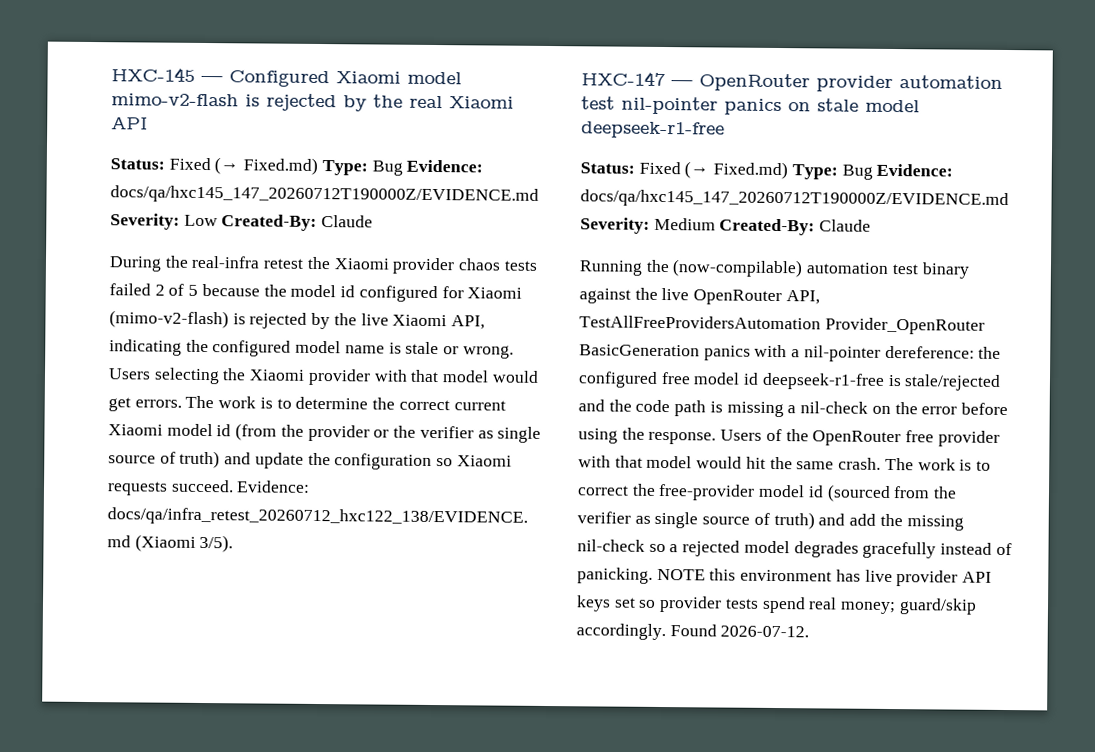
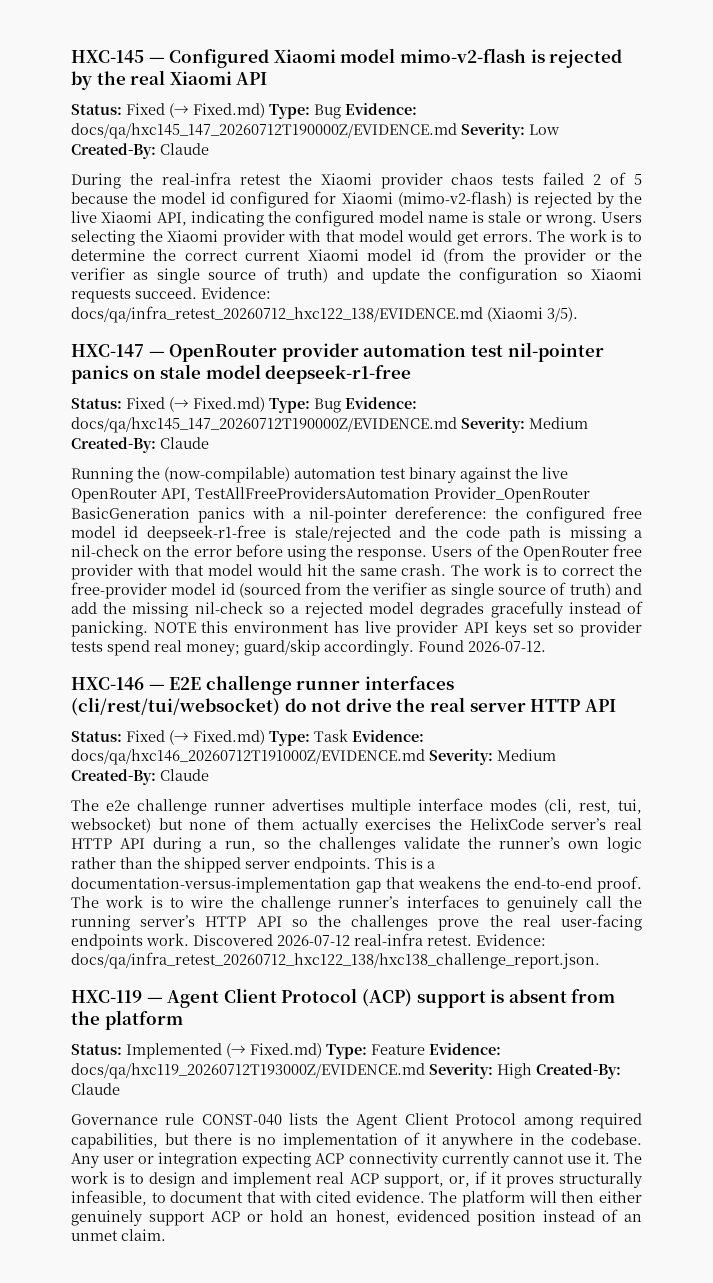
(810, 631) none -> [71,675,454,695] [71,697,616,716] [71,729,424,746] [71,749,556,765] [71,769,209,785] [71,798,642,815] [70,817,642,834] [71,837,642,853] [71,857,435,873] [71,876,642,893] [71,895,642,912] [71,914,642,931] [71,933,546,950] [71,952,600,969] [71,988,616,1008] [71,1010,183,1030] [71,1043,501,1059] [71,1063,621,1079] [71,1083,120,1095] [71,1113,643,1129] [71,1132,642,1149] [71,1152,642,1168] [70,1171,643,1188] [71,1190,642,1207] [71,1209,642,1226] [71,1229,166,1241] // HXC-146 — E2E challenge runner interfaces (cli/rest/tui/websocket) do not drive the real server HTTP API // Status: Fixed (→ Fixed.md) Type: Task Evidence: docs/qa/hxc146_20260712T191000Z/EVIDENCE.md Severity: Medium Created-By: Claude // The e2e challenge runner advertises multiple interface modes (cli, rest, tui, websocket) but none of them actually exercises the HelixCode server’s real HTTP API during a run, so the challenges validate the runner’s own logic rather than the shipped server endpoints. This is a documentation-versus-implementation gap that weakens the end-to-end proof. The work is to wire the challenge runner’s interfaces to genuinely call the running server’s HTTP API so the challenges prove the real user-facing endpoints work. Discovered 2026-07-12 real-infra retest. Evidence: docs/qa/infra_retest_20260712_hxc122_138/hxc138_challenge_report.json. // HXC-119 — Agent Client Protocol (ACP) support is absent from the platform // Status: Implemented (→ Fixed.md) Type: Feature Evidence: docs/qa/hxc119_20260712T193000Z/EVIDENCE.md Severity: High Created-By: Claude // Governance rule CONST-040 lists the Agent Client Protocol among required capabilities, but there is no implementation of it anywhere in the codebase. Any user or integration expecting ACP connectivity currently cannot use it. The work is to design and implement real ACP support, or, if it proves structurally infeasible, to document that with cited evidence. The platform will then either genuinely support ACP or hold an honest, evidenced position instead of an unmet claim.

